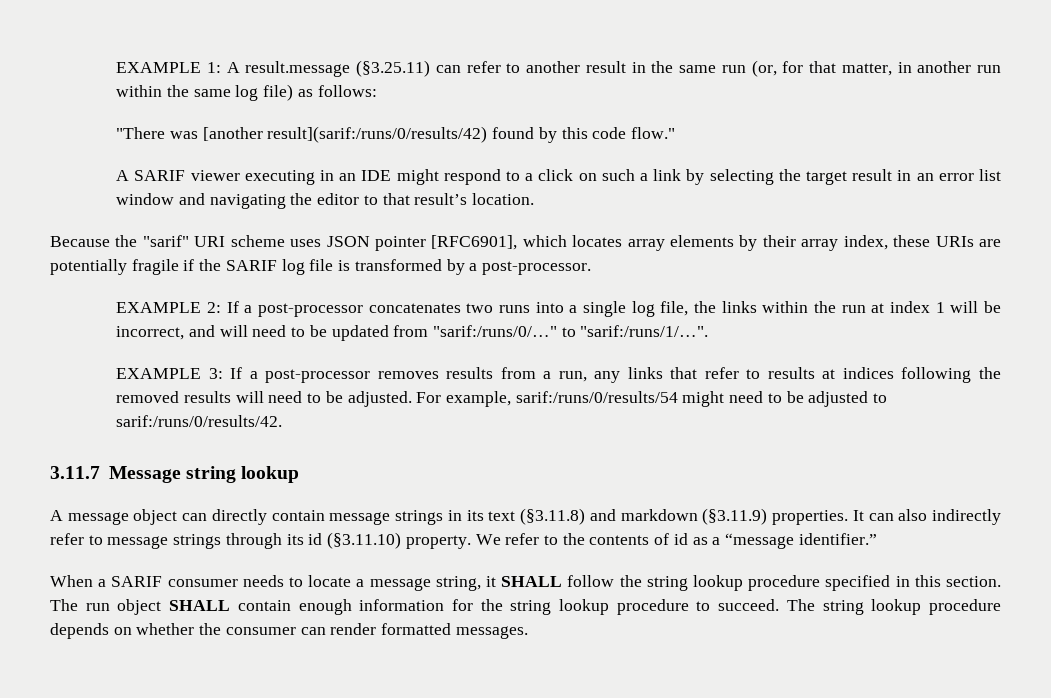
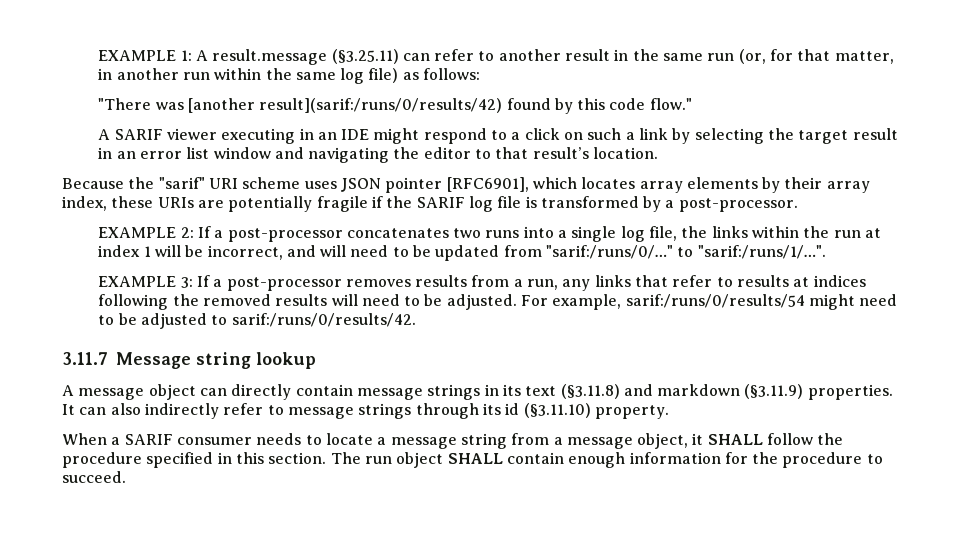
[475,533,877,549] We refer to the contents of id as a “message identifier.” -> (669, 412) none
[435,576,481,591] string, -> [460,433,689,449] string from a message object,
[646,575,744,591] string lookup -> (844, 439) none
[510,599,610,615] string lookup -> (779, 458) none
[786,599,1002,615] [50,623,528,639] The string lookup procedure depends on whether the consumer can render formatted messages. -> (126, 477) none

